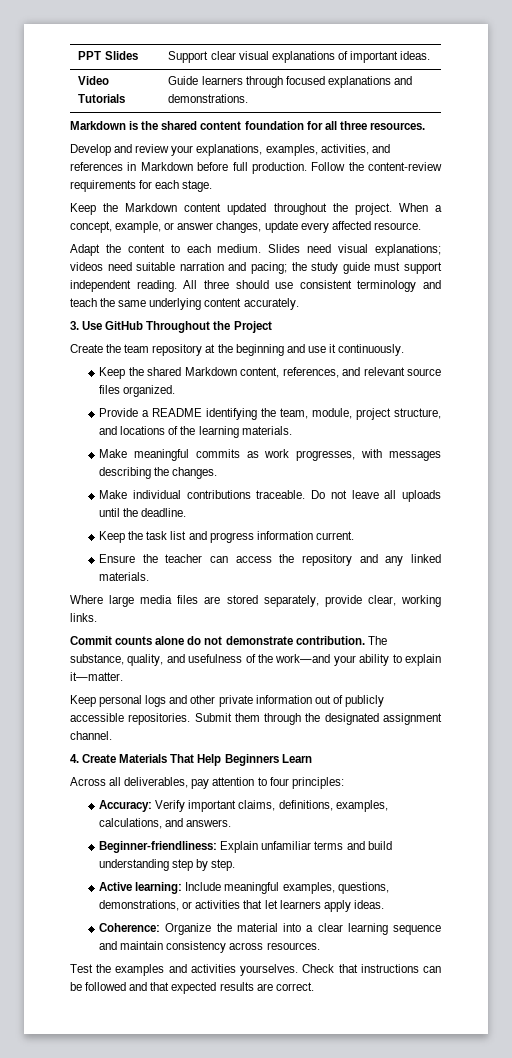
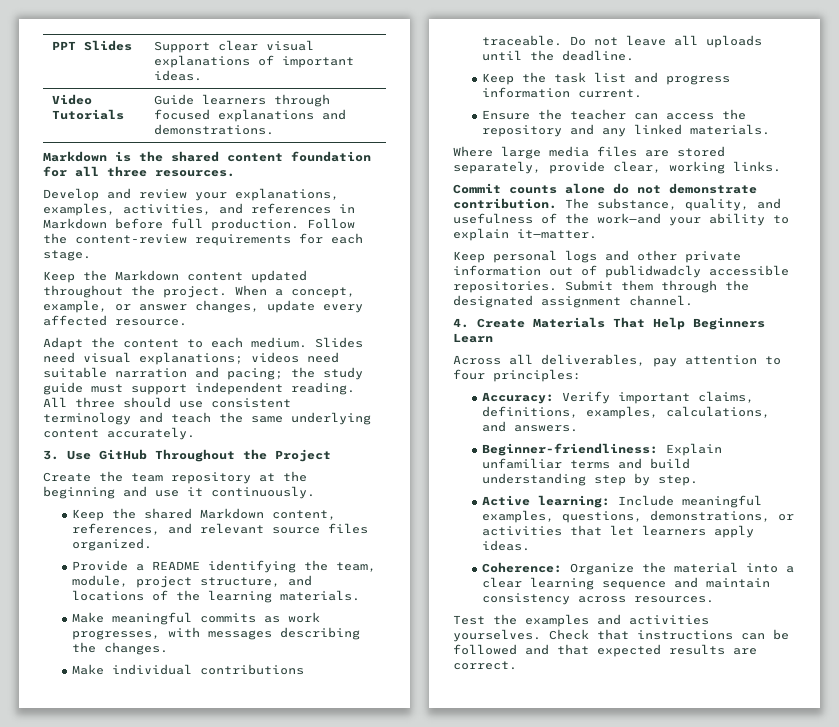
[344,695,384,707] publicly -> [605,265,701,278] publidwadcly

